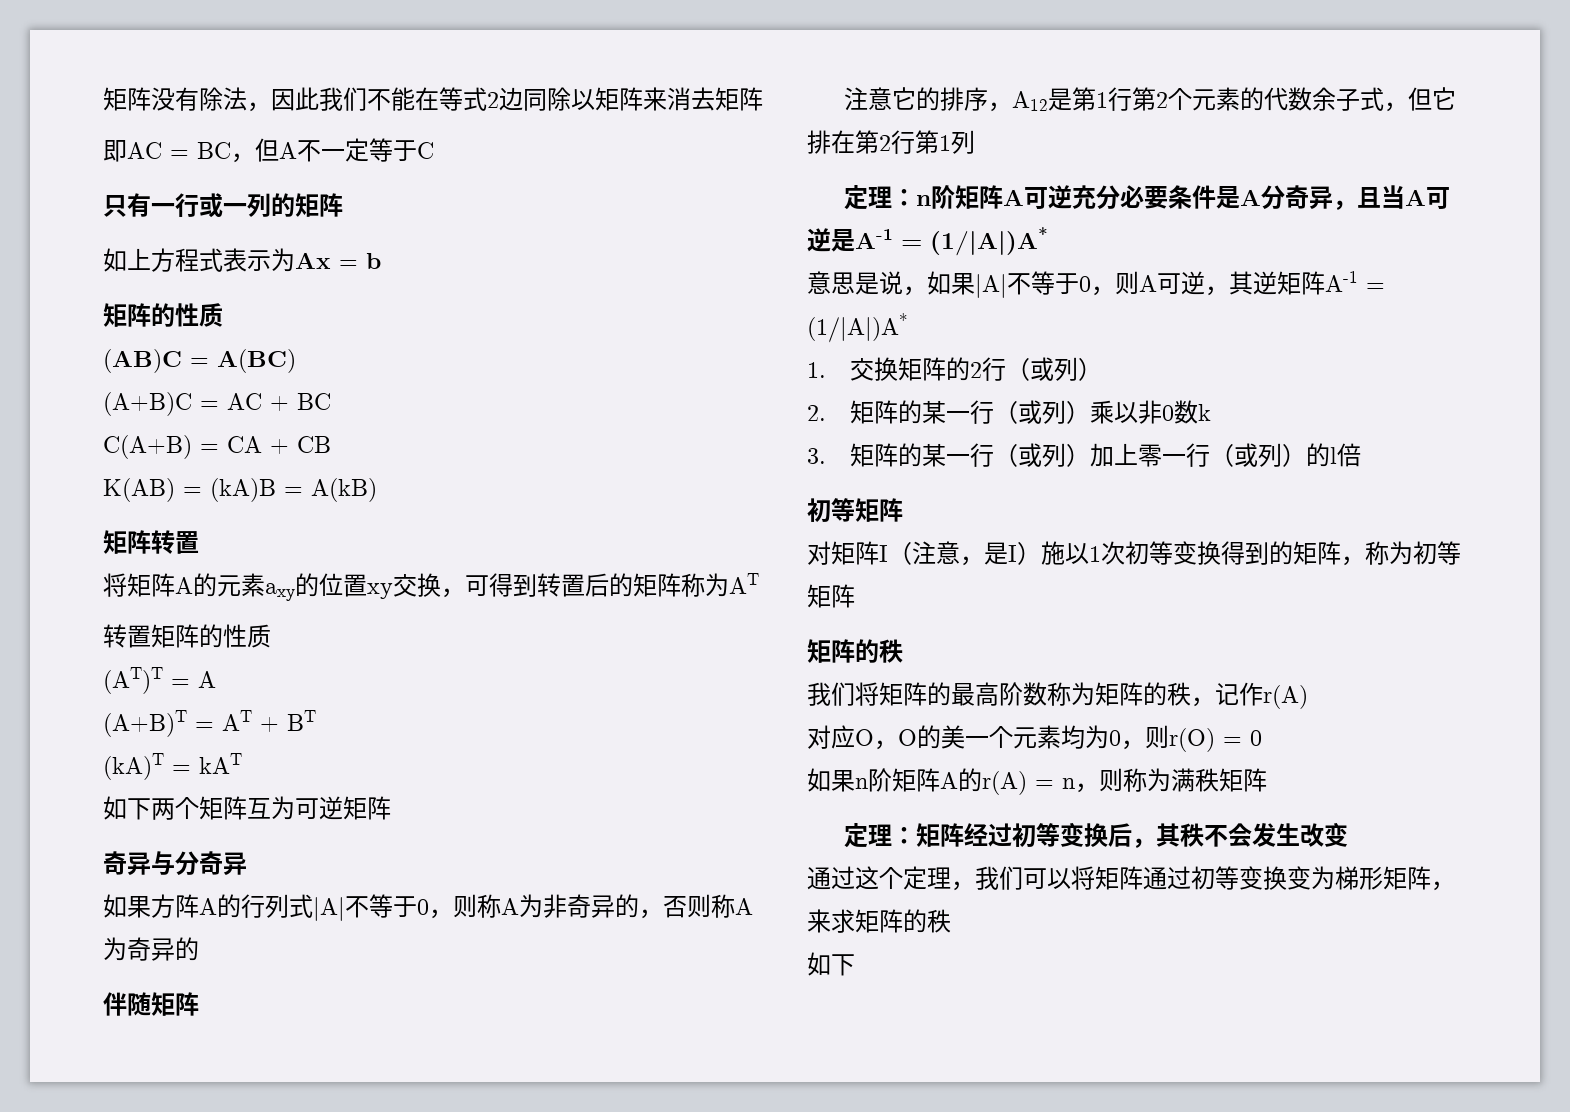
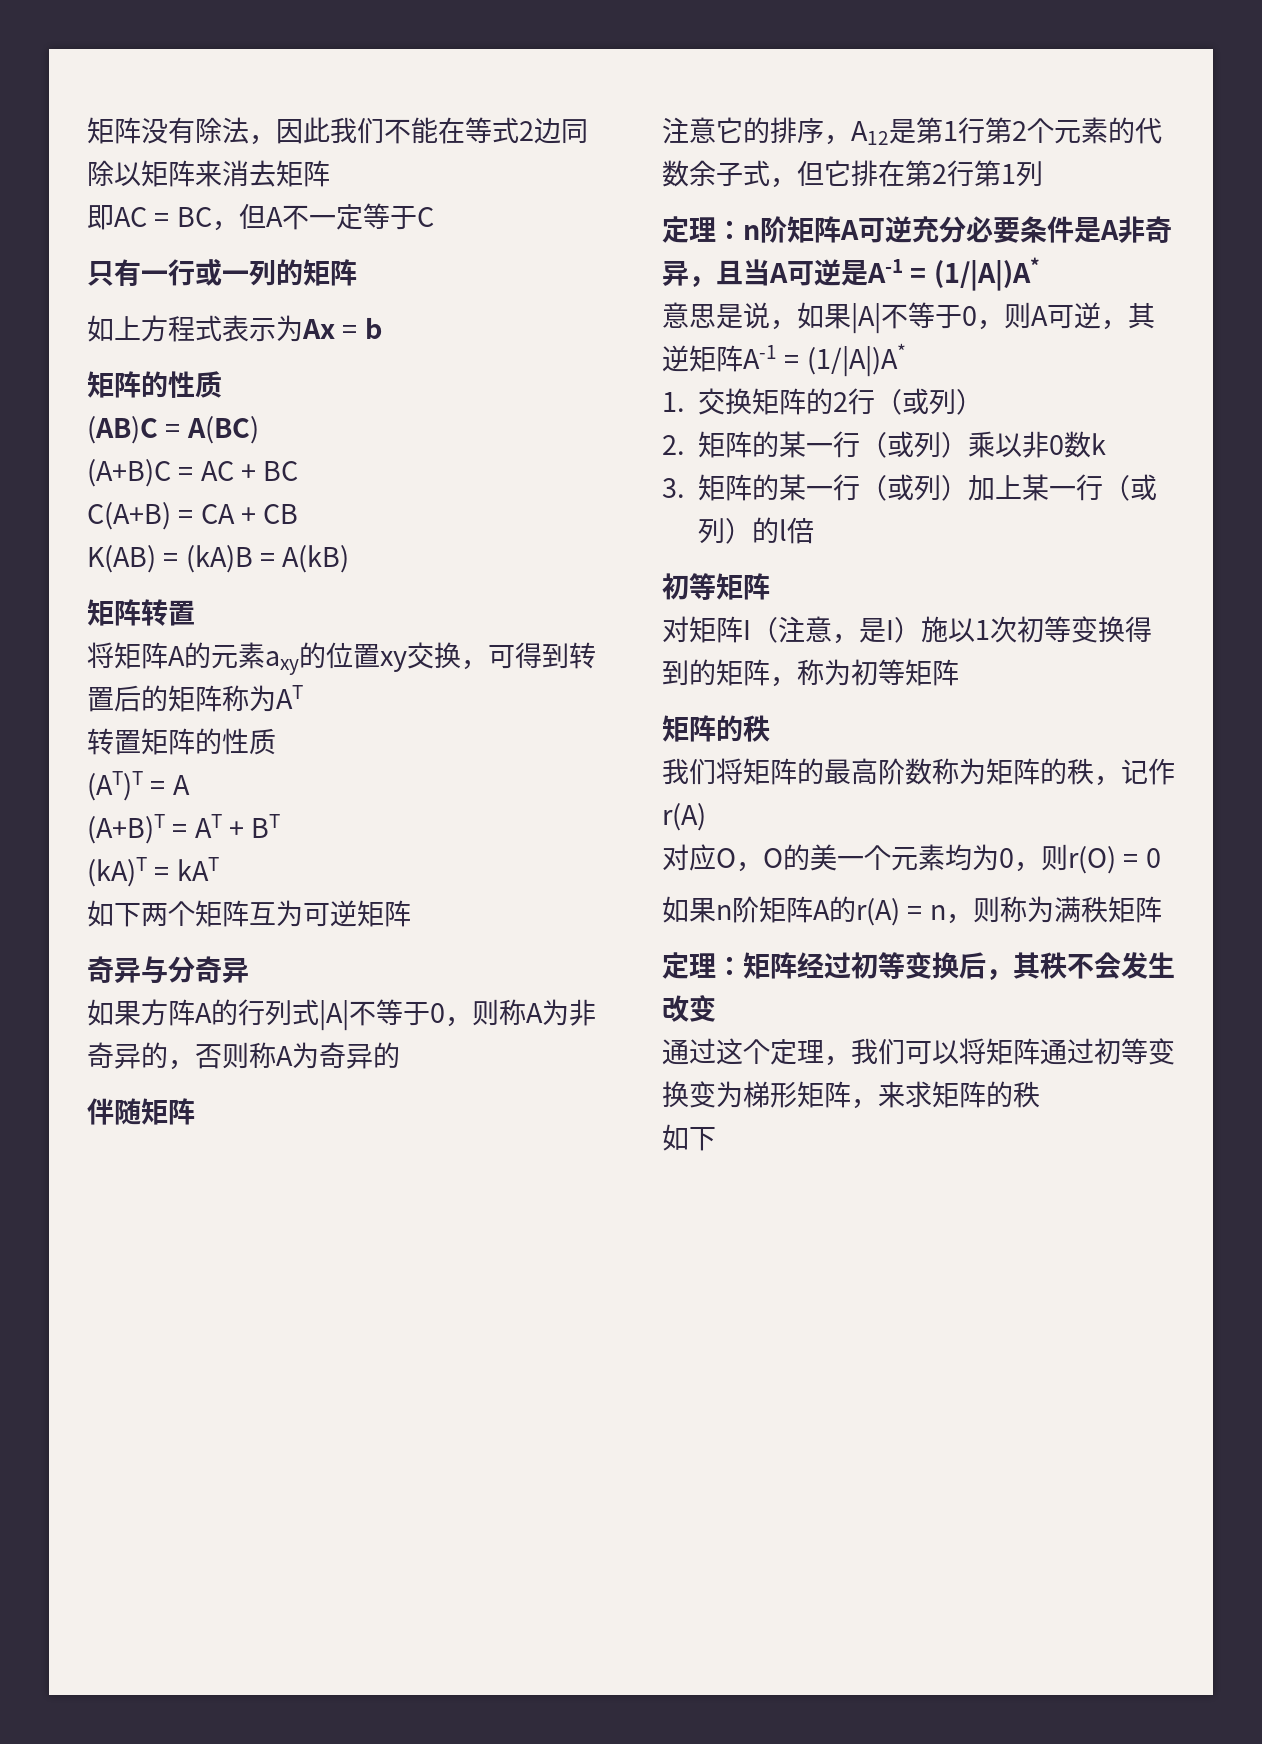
[1260,185,1285,210] 分 -> [1118,216,1145,243] 非
[1137,444,1162,467] 零 -> [1022,474,1050,501] 某

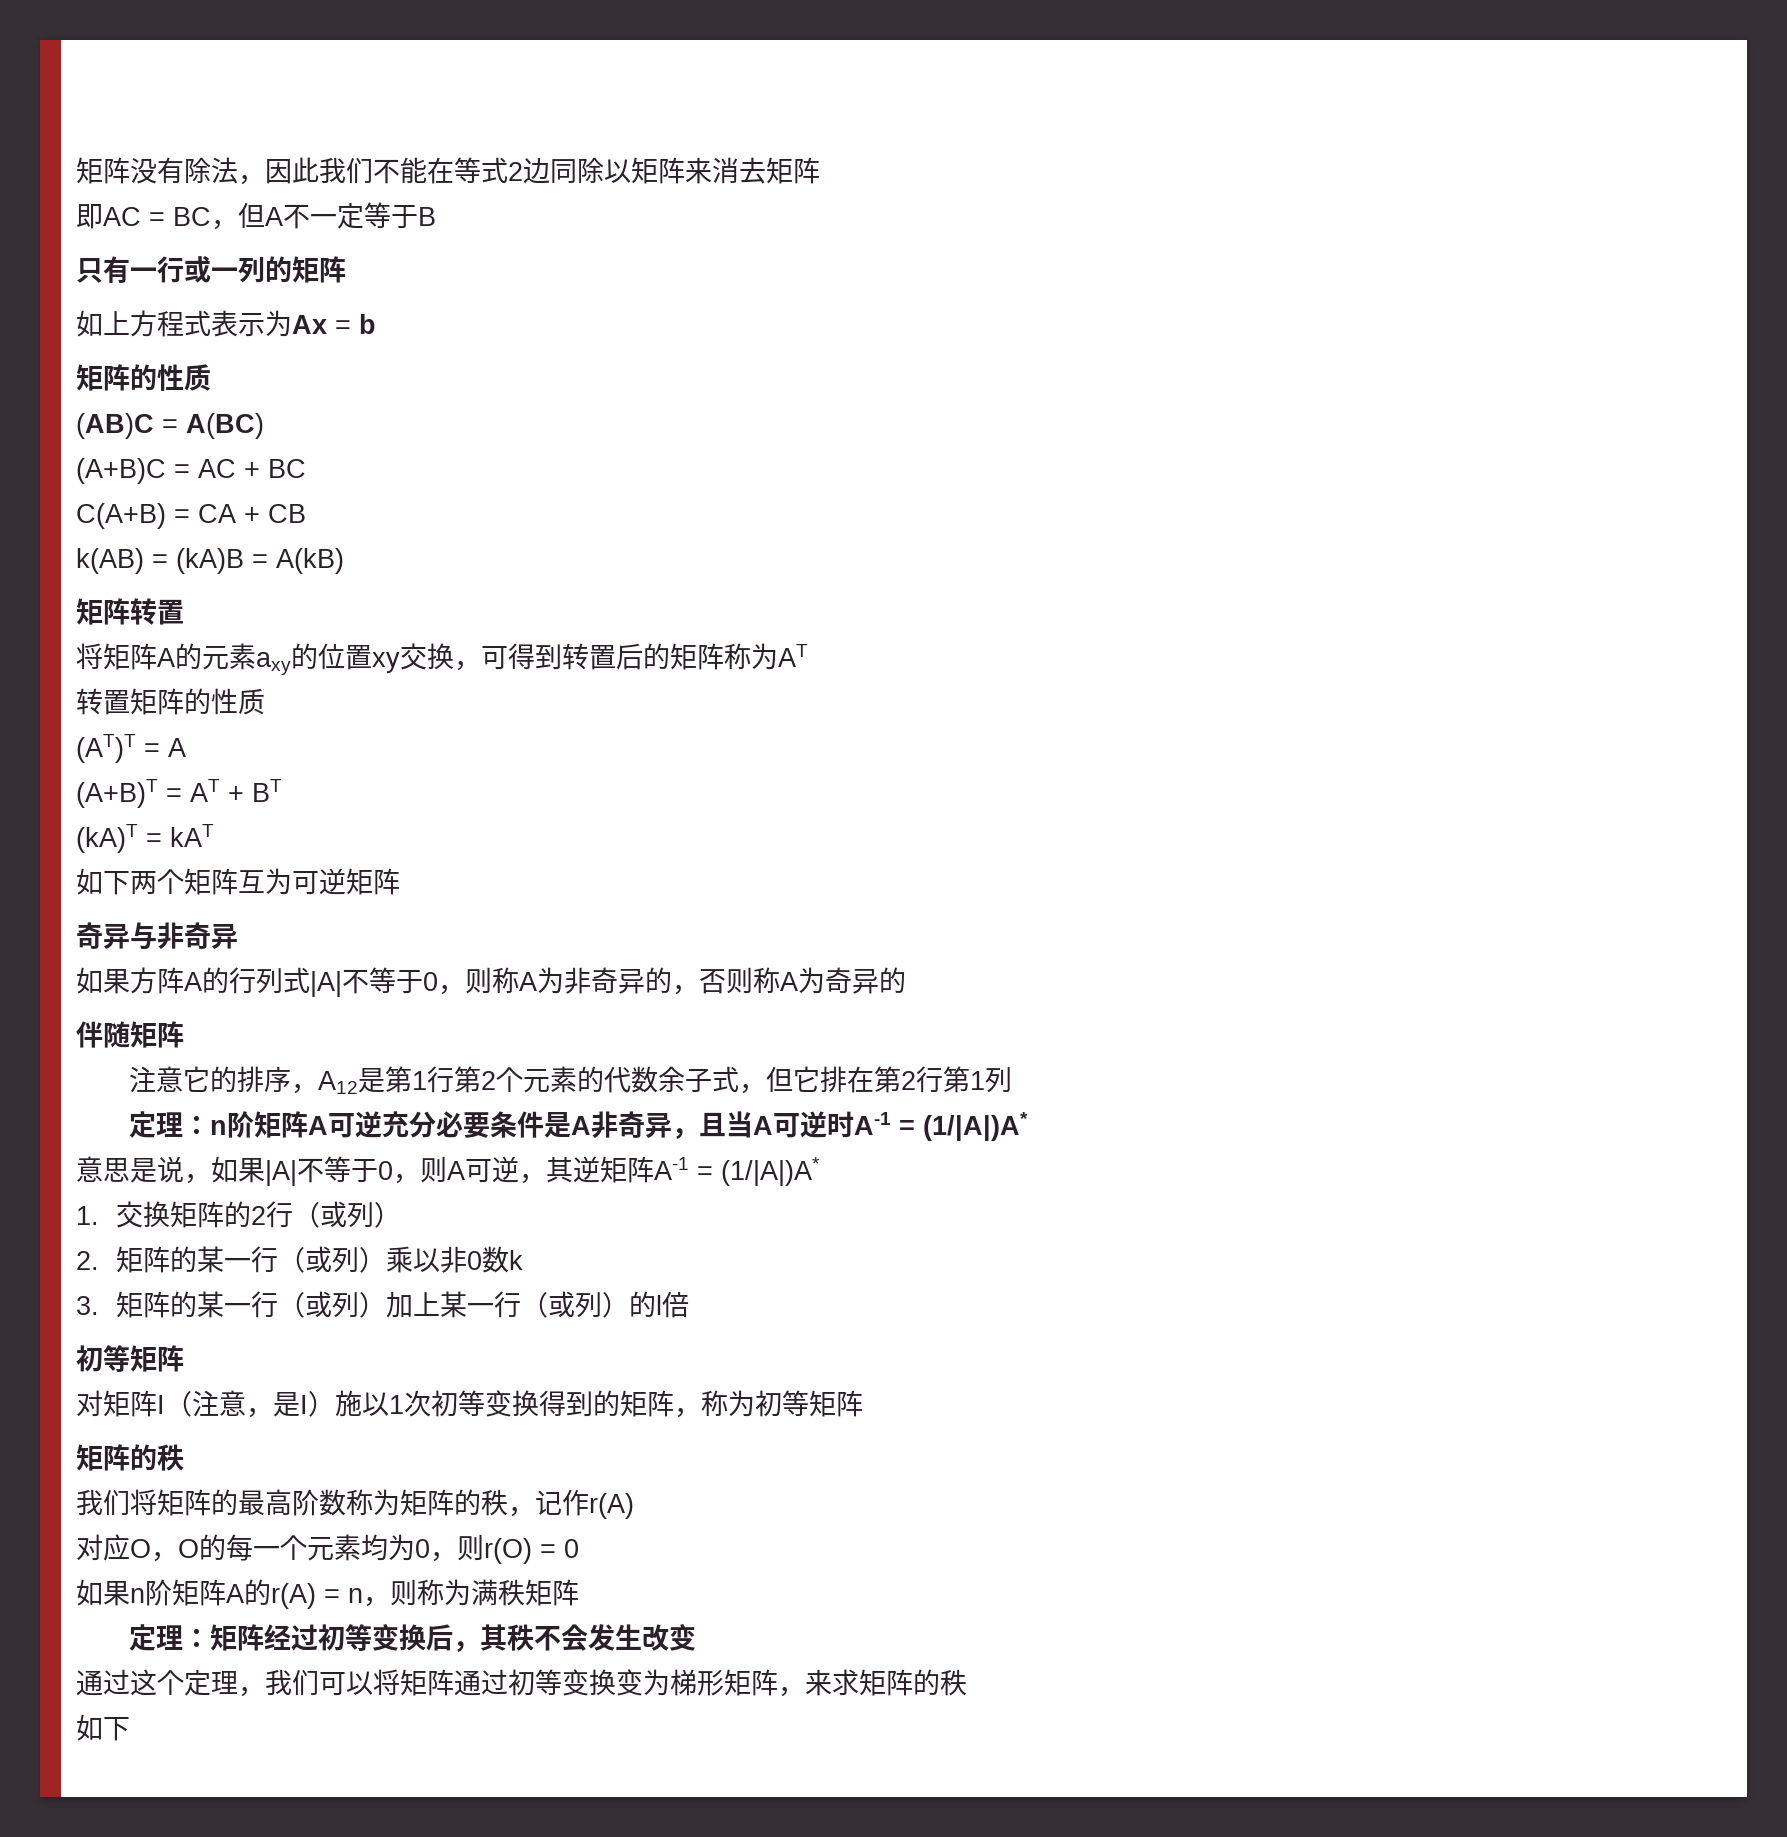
[416,207,434,227] C -> [418,207,436,226] B
[87,545,156,573] K(AB) -> [76,548,144,574] k(AB)
[168,956,195,983] 分 -> [157,922,184,949] 非
[841,260,868,286] 是 -> [827,1111,855,1138] 时
[810,844,837,871] 美 -> [226,1534,253,1561] 每

